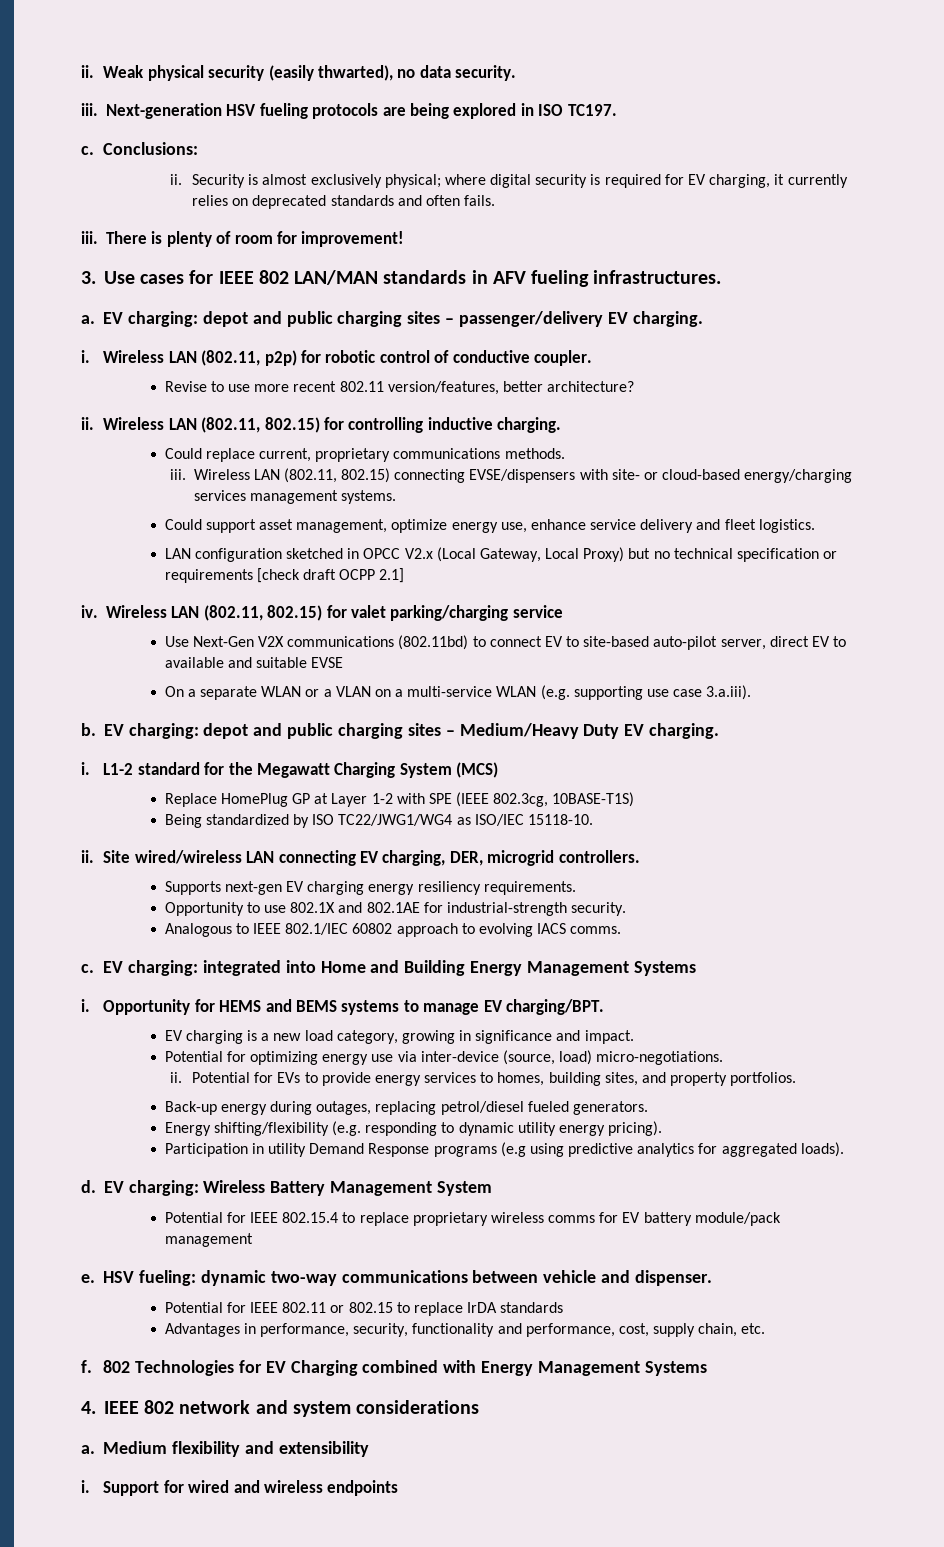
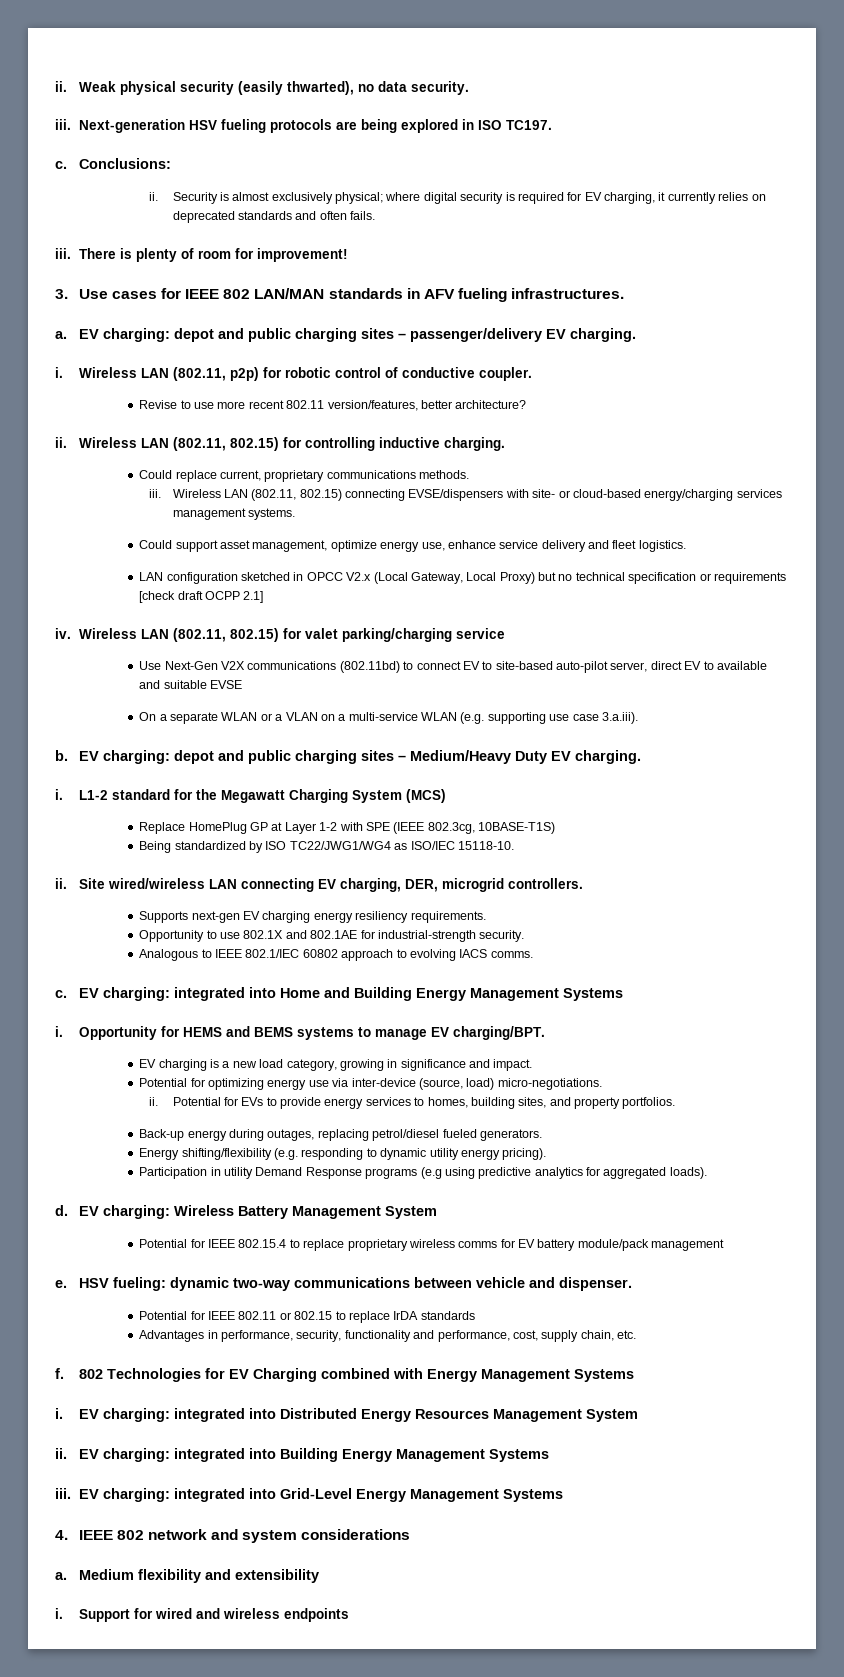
(707, 1368) none -> [55,1408,638,1422] [55,1448,549,1462] [55,1488,563,1502] // i. EV charging: integrated into Distributed Energy Resources Management System // ii. EV charging: integrated into Building Energy Management Systems // iii. EV charging: integrated into Grid-Level Energy Management Systems

